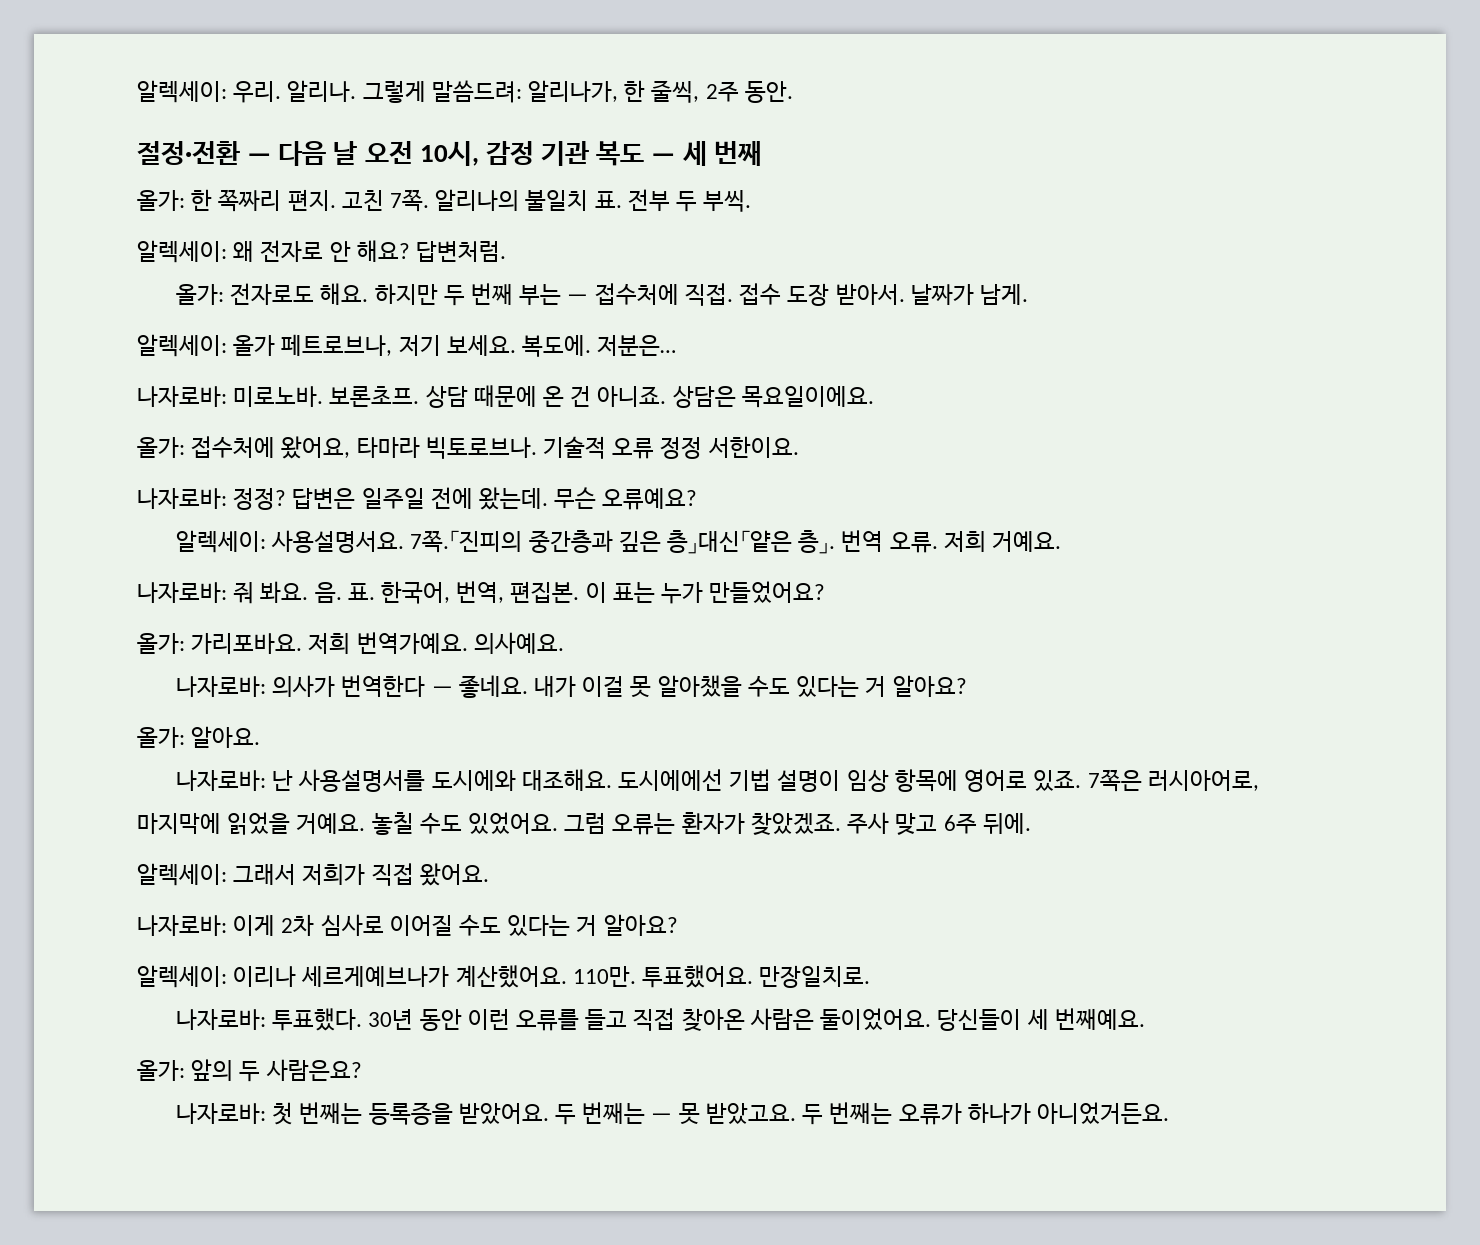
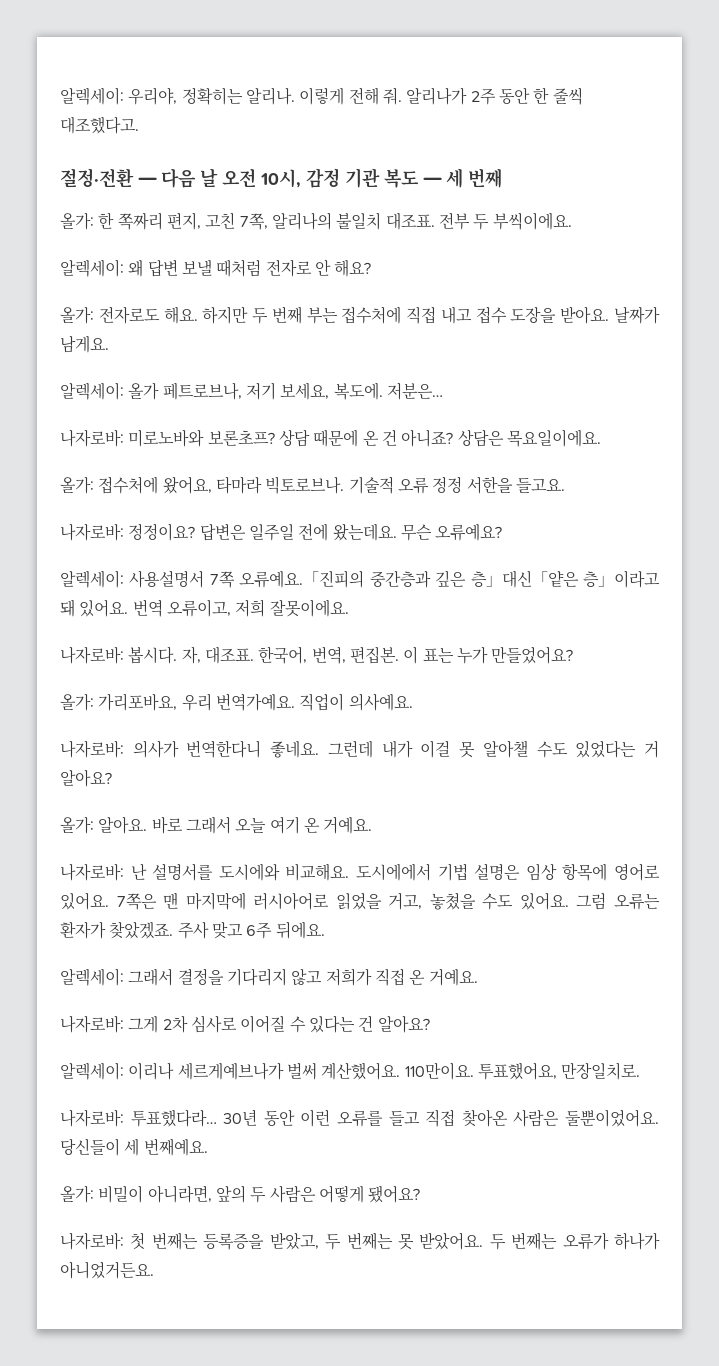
[137,80,793,103] 알렉세이: 우리. 알리나. 그렇게 말씀드려: 알리나가, 한 줄씩, 2주 동안. -> [60,87,583,105] [60,116,139,134] 알렉세이: 우리야, 정확히는 알리나. 이렇게 전해 줘. 알리나가 2주 동안 한 줄씩 대조했다고.
[287,189,430,212] 편지. 고친 7쪽. -> [166,212,268,230] 편지, 고친 7쪽,
[594,191,622,208] 표. -> [385,212,435,230] 대조표.
[703,190,752,212] 부씩. -> [492,212,572,230] 부씩이에요.
(255, 251) none -> [147,259,262,277] 답변 보낼 때처럼
[416,241,507,262] 답변처럼. -> (372, 268) none
[567,283,1028,306] — 접수처에 직접. 접수 도장 받아서. 날짜가 남게. -> [341,306,660,324] [60,335,109,353] 접수처에 직접 내고 접수 도장을 받아요. 날짜가 남게요.
[446,335,516,356] 보세요. -> [280,382,330,400] 보세요,
[233,386,420,407] 미로노바. 보론초프. -> [128,429,275,447] 미로노바와 보론초프?
[597,386,667,407] 아니죠. -> [401,429,454,447] 아니죠?
[707,436,799,458] [137,488,287,510] 서한이요. // 나자로바: 정정? -> [466,476,565,494] [60,523,196,541] 서한을 들고요. // 나자로바: 정정이요?
[479,487,549,510] 왔는데. -> [332,523,397,541] 왔는데요.
[271,530,450,553] 사용설명서요. 7쪽. -> [129,570,304,588] 사용설명서 7쪽 오류예요.
[829,530,1062,553] [137,581,375,604] . 번역 오류. 저희 거예요. // 나자로바: 줘 봐요. 음. 표. -> [614,570,661,588] [60,599,349,617] [60,646,254,664] 이라고 돼 있어요. 번역 오류이고, 저희 잘못이에요. // 나자로바: 봅시다. 자, 대조표.
[191,632,468,654] 가리포바요. 저희 번역가예요. -> [98,693,345,711] 가리포바요, 우리 번역가예요. 직업이
[341,675,967,698] [137,726,261,748] [175,769,1259,792] [137,812,559,835] 번역한다 — 좋네요. 내가 이걸 못 알아챘을 수도 있다는 거 알아요? // 올가: 알아요. // 나자로바: 난 사용설명서를 도시에와 대조해요. 도시에에선 기법 설명이 임상 항목에 영어로 있죠. 7쪽은 러시아어로, 마지막에 읽었을 거예요. 놓칠 수도 있었어요. -> [186,740,660,758] [60,769,112,787] [60,816,373,834] [60,863,661,881] [60,892,569,910] 번역한다니 좋네요. 그런데 내가 이걸 못 알아챌 수도 있었다는 거 알아요? // 올가: 알아요. 바로 그래서 오늘 여기 온 거예요. // 나자로바: 난 설명서를 도시에와 비교해요. 도시에에서 기법 설명은 임상 항목에 영어로 있어요. 7쪽은 맨 마지막에 러시아어로 읽었을 거고, 놓쳤을 수도 있어요.
[982,813,1031,834] 뒤에. -> [275,921,325,939] 뒤에요.
[302,863,489,886] [137,915,276,936] 저희가 직접 왔어요. // 나자로바: 이게 -> [177,968,478,986] [60,1015,159,1033] 결정을 기다리지 않고 저희가 직접 온 거예요. // 나자로바: 그게
[459,915,598,936] 수도 있다는 거 -> [289,1015,374,1033] 수 있다는 건
[455,965,754,988] 계산했어요. 110만. 투표했어요. -> [286,1062,557,1080] 벌써 계산했어요. 110만이요. 투표했어요,
[272,1008,363,1031] 투표했다. -> [130,1109,217,1127] 투표했다라…
[820,1008,932,1030] 둘이었어요. -> [565,1109,660,1127] 둘뿐이었어요.
[191,1059,362,1082] 앞의 두 사람은요? -> [98,1185,421,1203] 비밀이 아니라면, 앞의 두 사람은 어떻게 됐어요?
[458,1102,796,1125] 받았어요. 두 번째는 — 못 받았고요. -> [269,1232,484,1250] 받았고, 두 번째는 못 받았어요.

